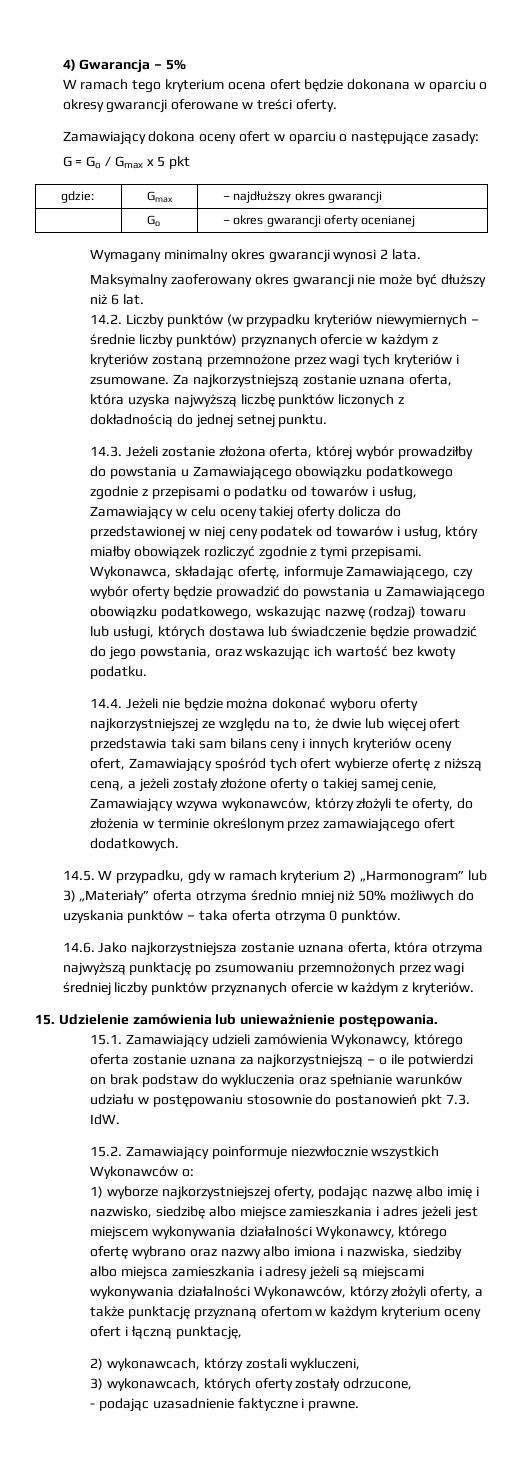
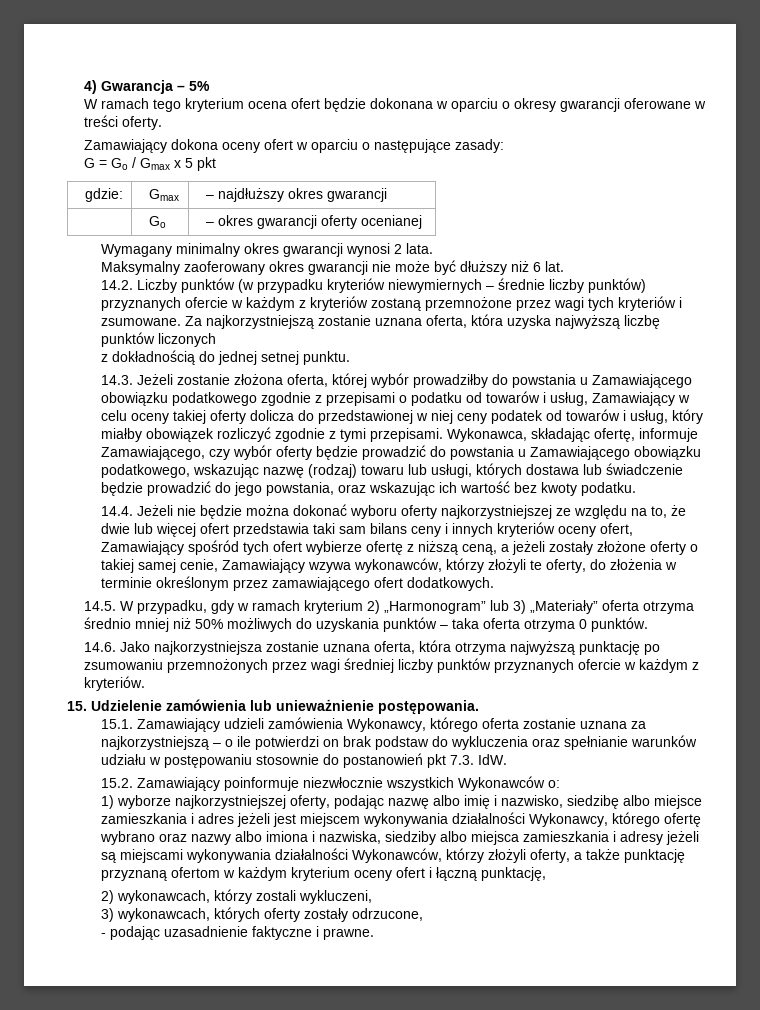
(395, 400) none -> (217, 340) //

